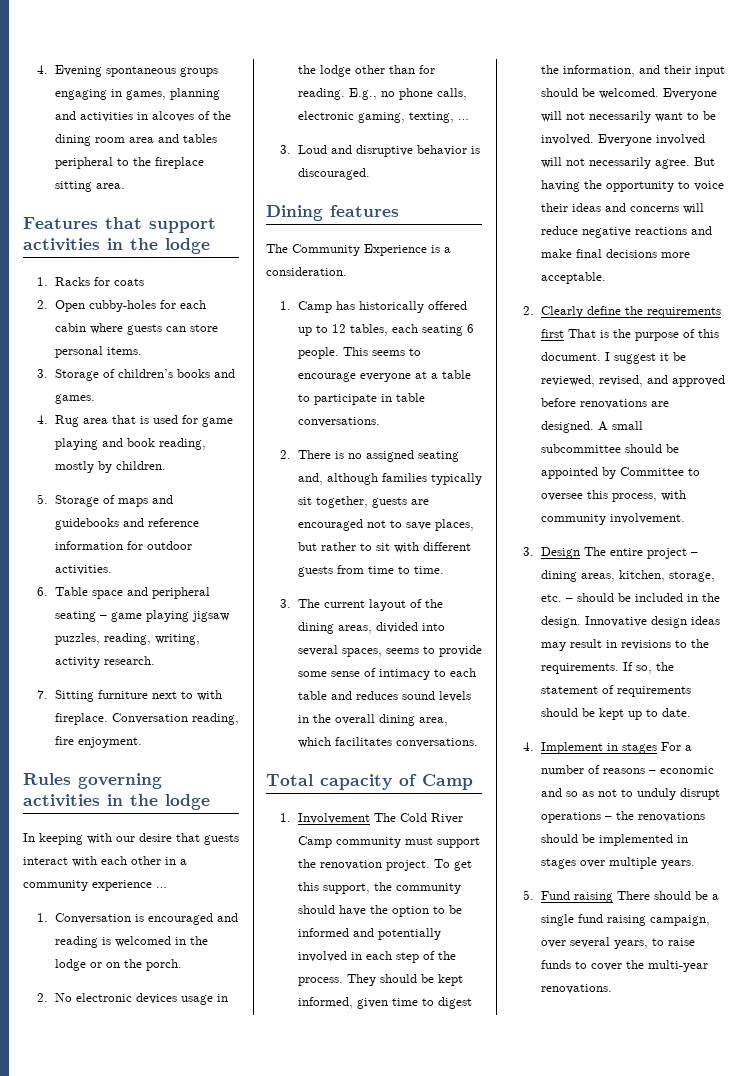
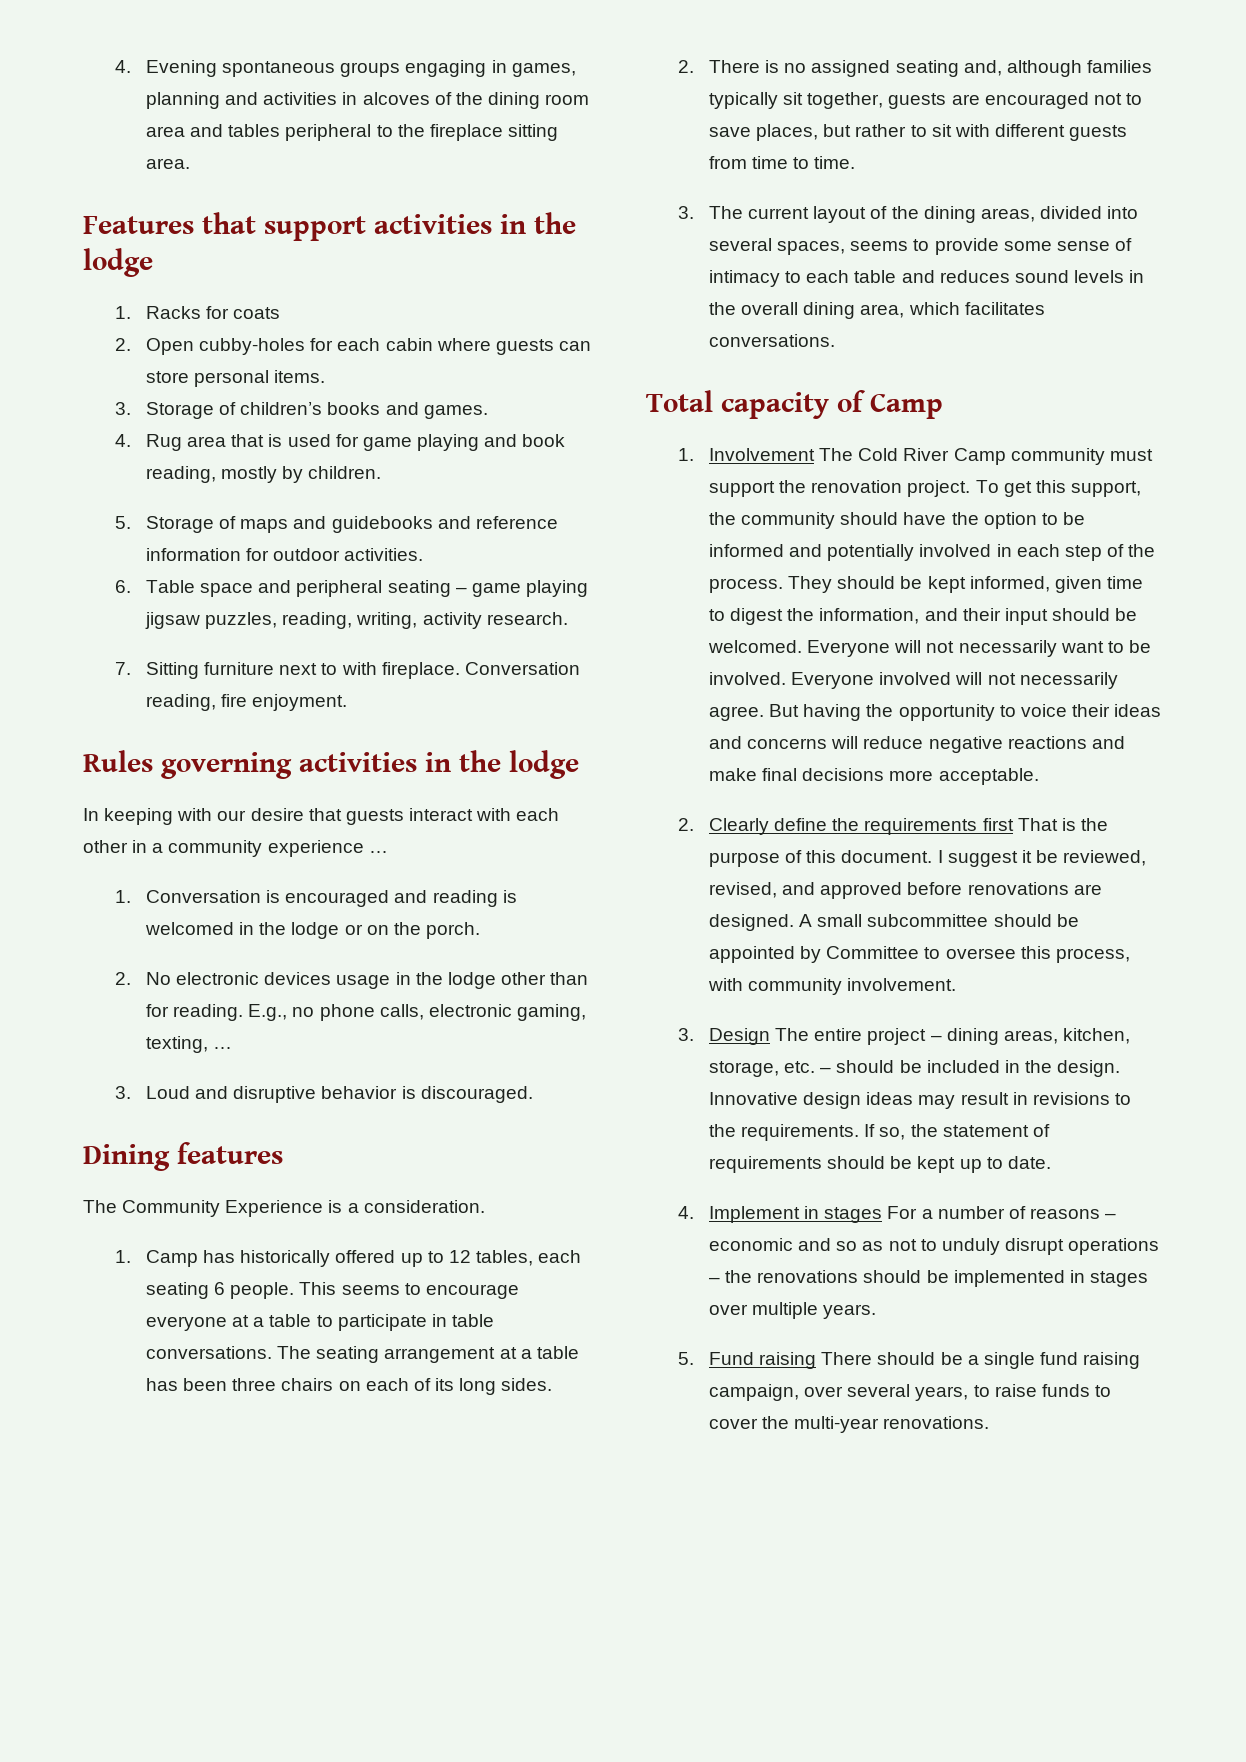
(380, 422) none -> [277,1346,579,1363] [146,1378,553,1395] The seating arrangement at a table has been three chairs on each of its long sides.

